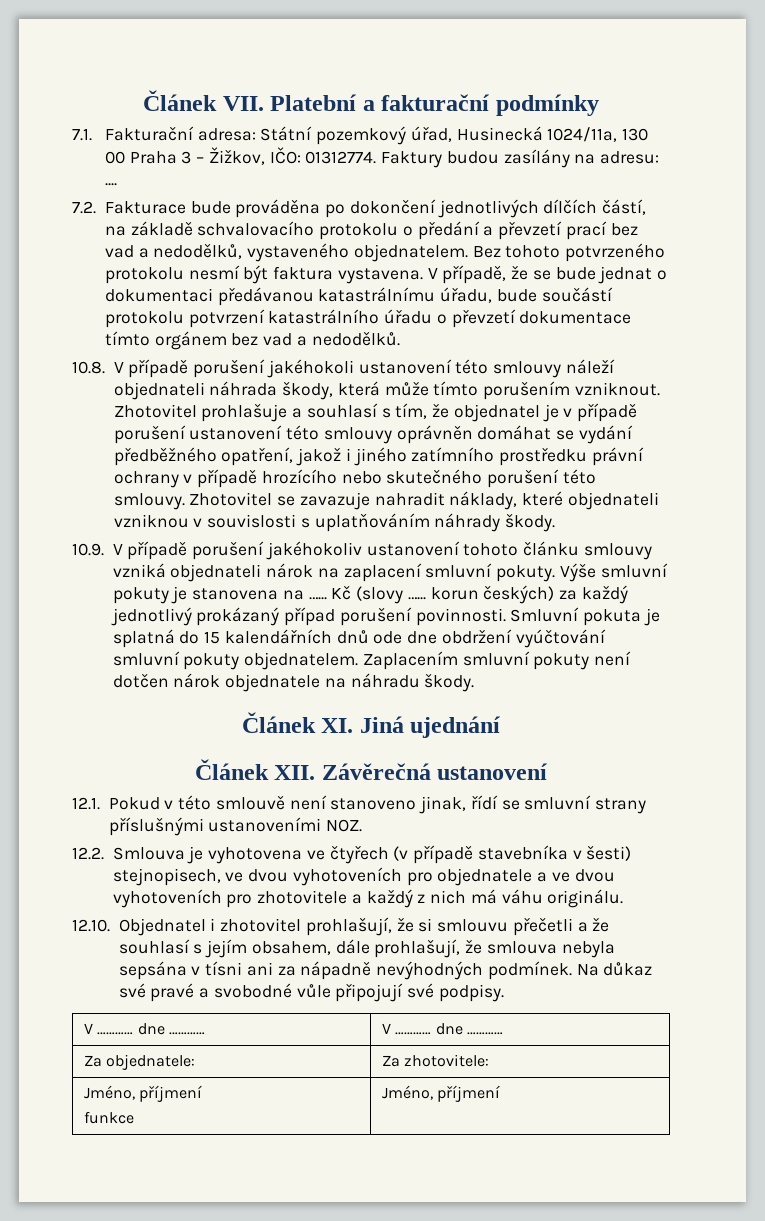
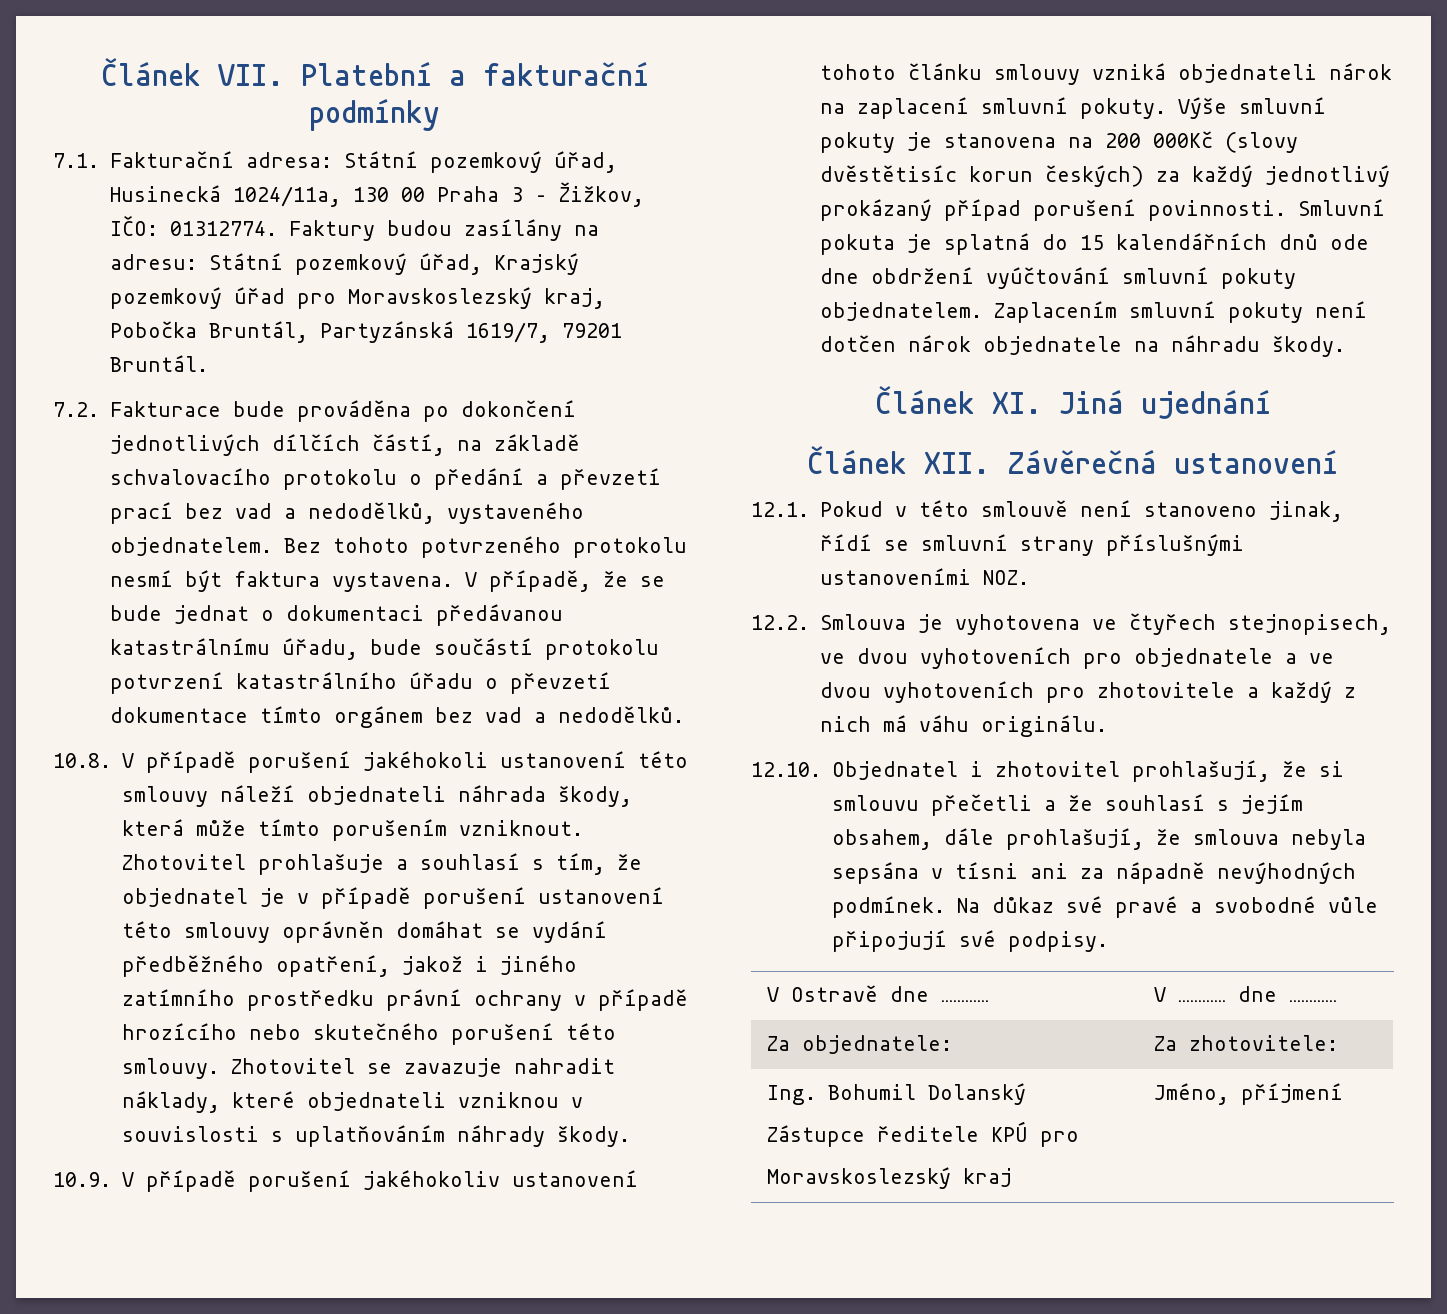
[105,183,118,186] .... -> [208,253,579,275] [109,287,605,309] [109,321,622,343] [109,355,208,372] Státní pozemkový úřad, Krajský pozemkový úřad pro Moravskoslezský kraj, Pobočka Bruntál, Partyzánská 1619/7, 79201 Bruntál.
[308,585,426,604] …... Kč (slovy …... -> [1104,131,1298,153] [819,165,957,182] 200 000Kč (slovy dvěstětisíc
[393,845,632,864] (v případě stavebníka v šesti) -> (1216, 624) none
[97,1032,134,1035] ………… -> [791,985,879,1002] Ostravě
[84,1085,203,1102] [84,1111,135,1124] Jméno, příjmení // funkce -> [767,1083,1027,1105] [767,1121,1080,1147] [767,1167,1013,1189] Ing. Bohumil Dolanský // Zástupce ředitele KPÚ pro // Moravskoslezský kraj

